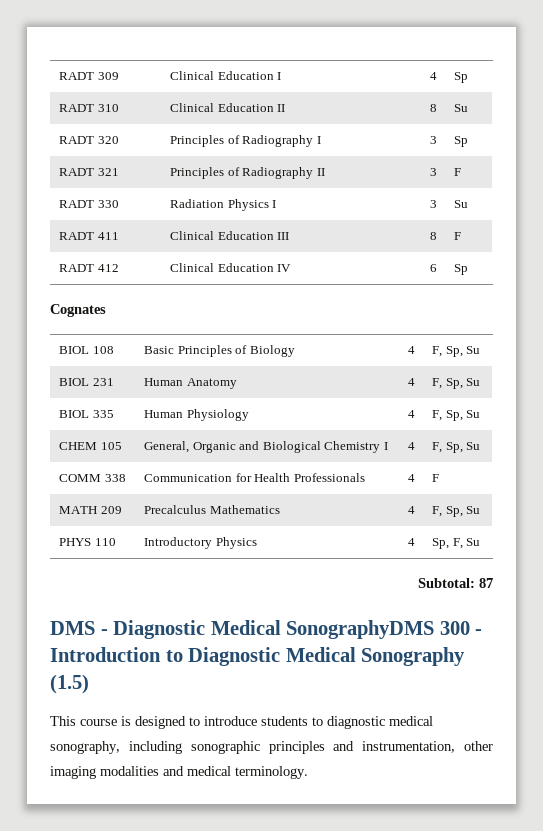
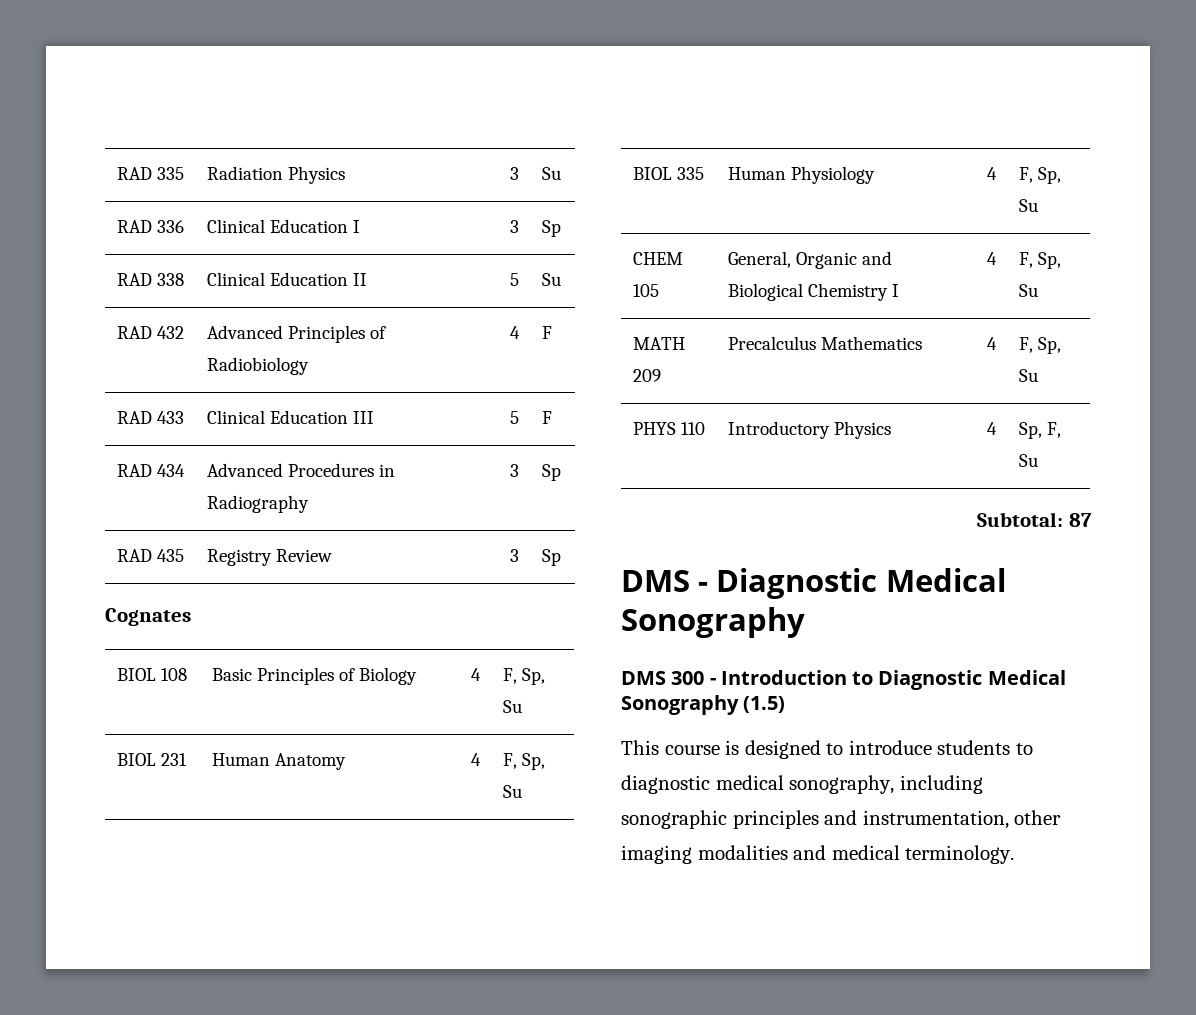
[59,72,119,80] [170,71,282,80] [429,72,437,80] [454,72,469,83] [59,104,119,112] [170,103,286,112] [429,104,437,112] [454,104,469,112] [59,136,119,144] [170,135,321,147] [429,136,437,144] [454,136,469,147] [59,168,119,176] [170,167,325,179] [429,168,437,176] [454,168,462,176] [59,200,119,208] [170,199,277,211] [429,200,437,208] [454,200,469,208] [59,232,119,240] RADT 309 | Clinical Education I | 4 | Sp // RADT 310 | Clinical Education II | 8 | Su // RADT 320 | Principles of Radiography I | 3 | Sp // RADT 321 | Principles of Radiography II | 3 | F // RADT 330 | Radiation Physics I | 3 | Su // RADT 411 -> [116,167,184,180] [206,166,345,184] [510,167,520,180] [541,167,561,180] [116,220,184,233] [206,219,360,233] [510,220,520,233] [541,220,561,237] [116,273,184,286] [206,272,367,286] [510,273,520,286] [541,273,561,286] [116,326,184,339] [206,325,386,343] [206,357,309,375] [510,326,521,339] [541,326,552,339] [116,411,184,424] RAD 335 | Radiation Physics | 3 | Su // RAD 336 | Clinical Education I | 3 | Sp // RAD 338 | Clinical Education II | 5 | Su // RAD 432 | Advanced Principles of Radiobiology | 4 | F // RAD 433
[429,232,437,240] [454,232,462,240] [59,264,119,272] [170,263,292,272] [429,264,437,272] 8 | F // RADT 412 | Clinical Education IV | 6 -> [510,411,520,424] [541,411,552,424] [116,464,185,477] [206,463,395,477] [206,495,309,513] [510,464,520,477] [541,464,561,481] [116,549,184,562] [206,549,332,566] [510,549,520,562] 5 | F // RAD 434 | Advanced Procedures in Radiography | 3 | Sp // RAD 435 | Registry Review | 3
[59,474,126,482] [144,473,365,482] [407,474,415,482] [432,474,440,482] // COMM 338 | Communication for Health Professionals | 4 | F -> (1038, 290) none
[286,620,435,639] SonographyDMS -> [621,607,805,638] [621,671,666,685] Sonography // DMS

